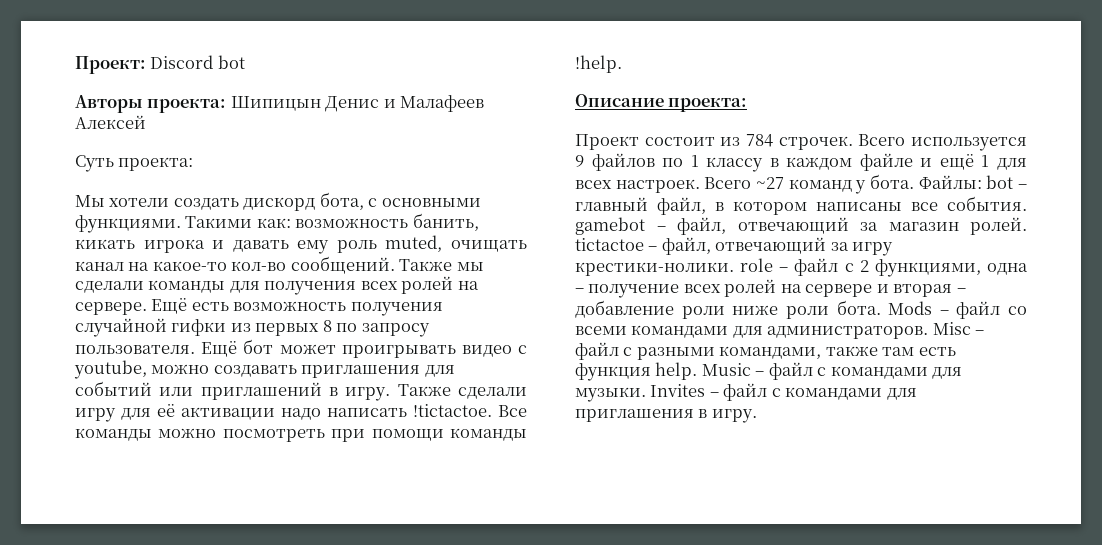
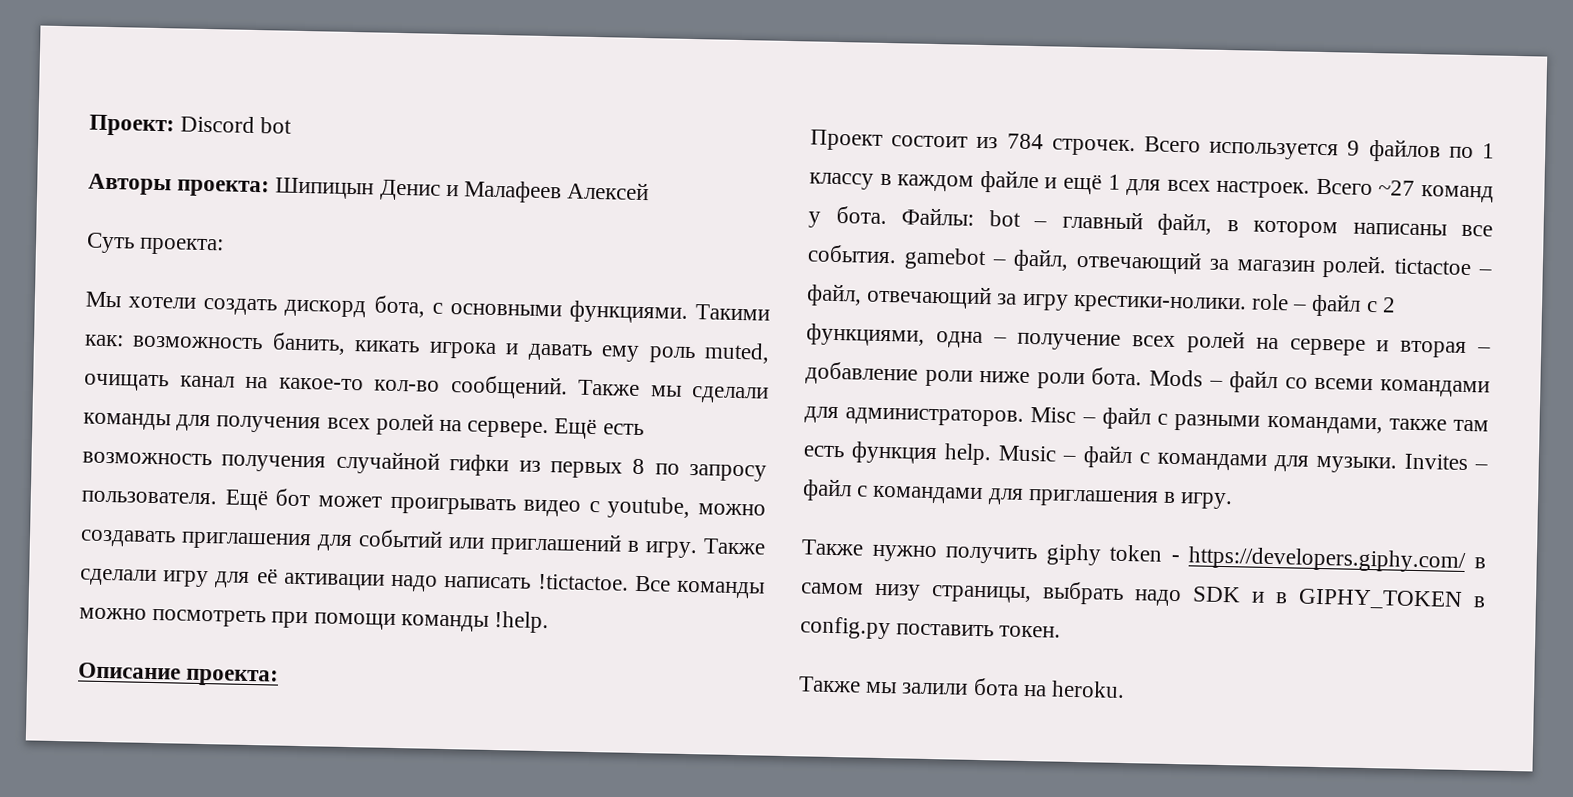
(757, 416) none -> [801,539,1486,574] [800,581,1486,610] [800,616,1062,640] [798,676,1126,699] // Также нужно получить giphy token - https://developers.giphy.com/ в самом низу страницы, выбрать надо SDK и в GIPHY_TOKEN в config.py поставить токен. // Также мы залили бота на heroku.

